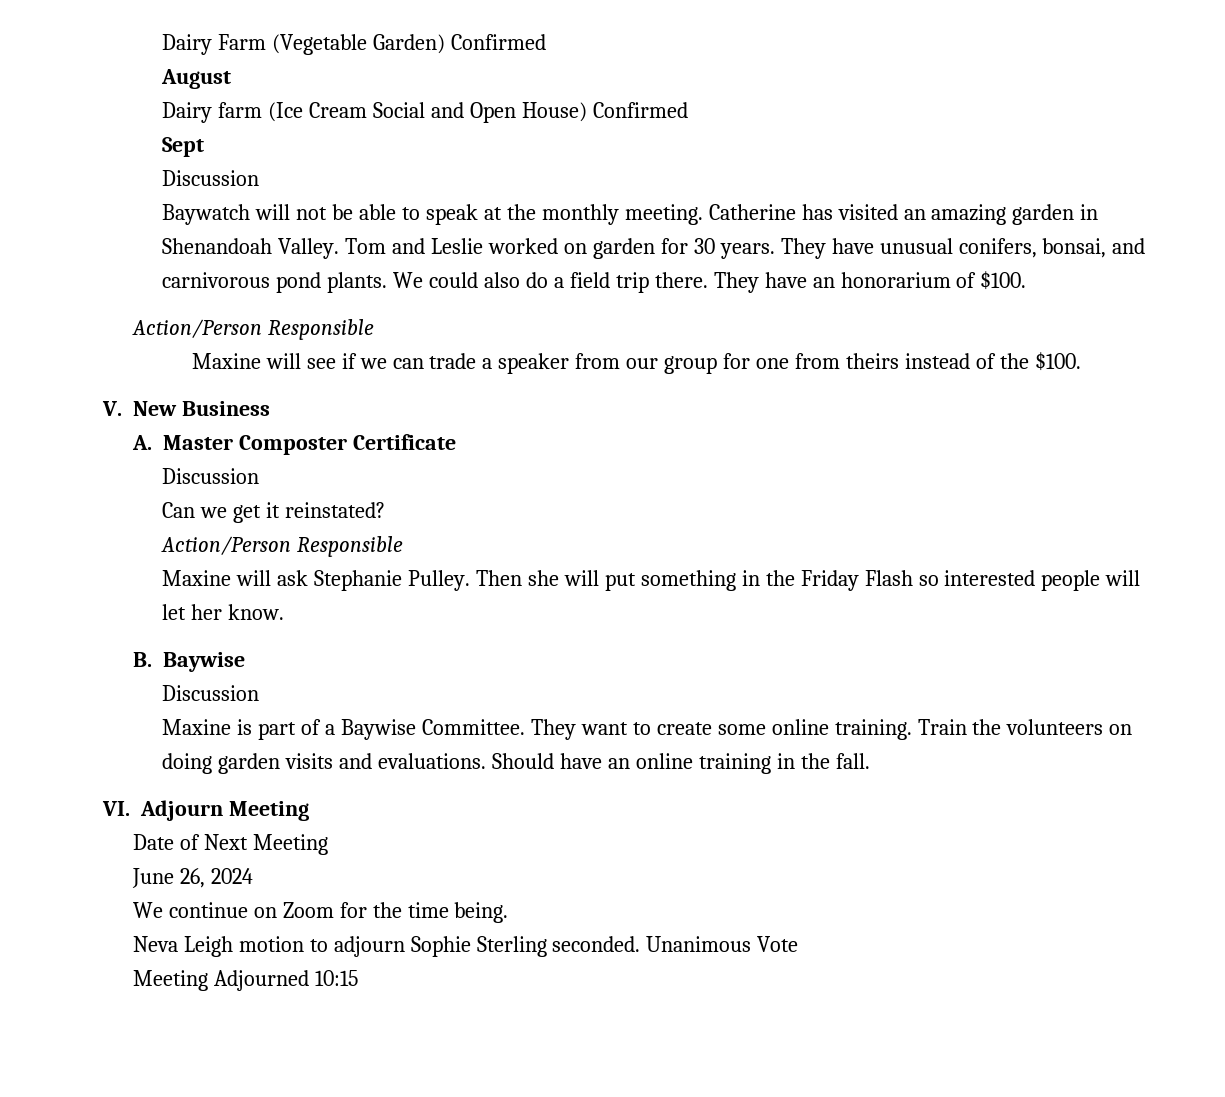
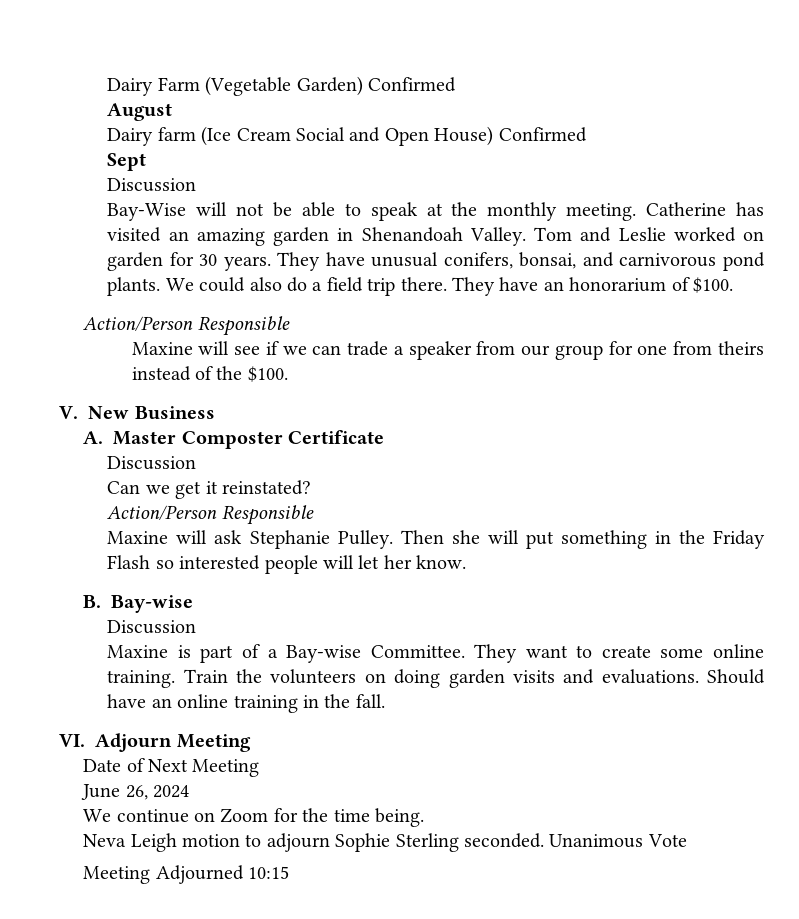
[162,204,251,225] Baywatch -> [107,203,187,221] Bay-Wise
[162,652,245,672] Baywise -> [111,595,194,613] Bay-wise
[341,719,417,740] Baywise -> [286,645,362,663] Bay-wise

